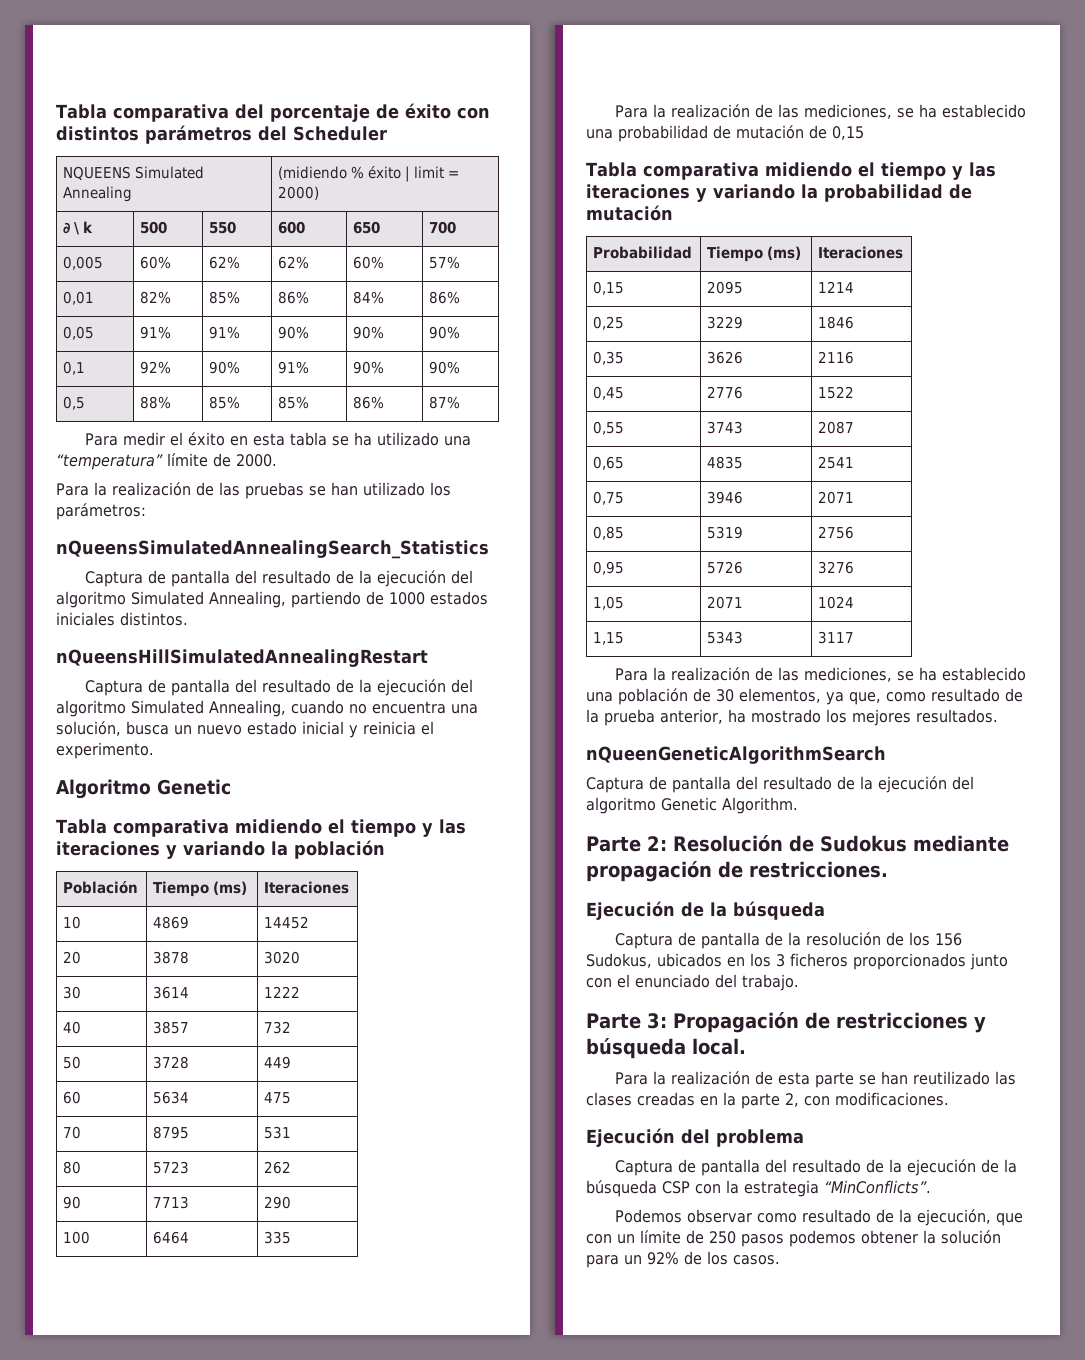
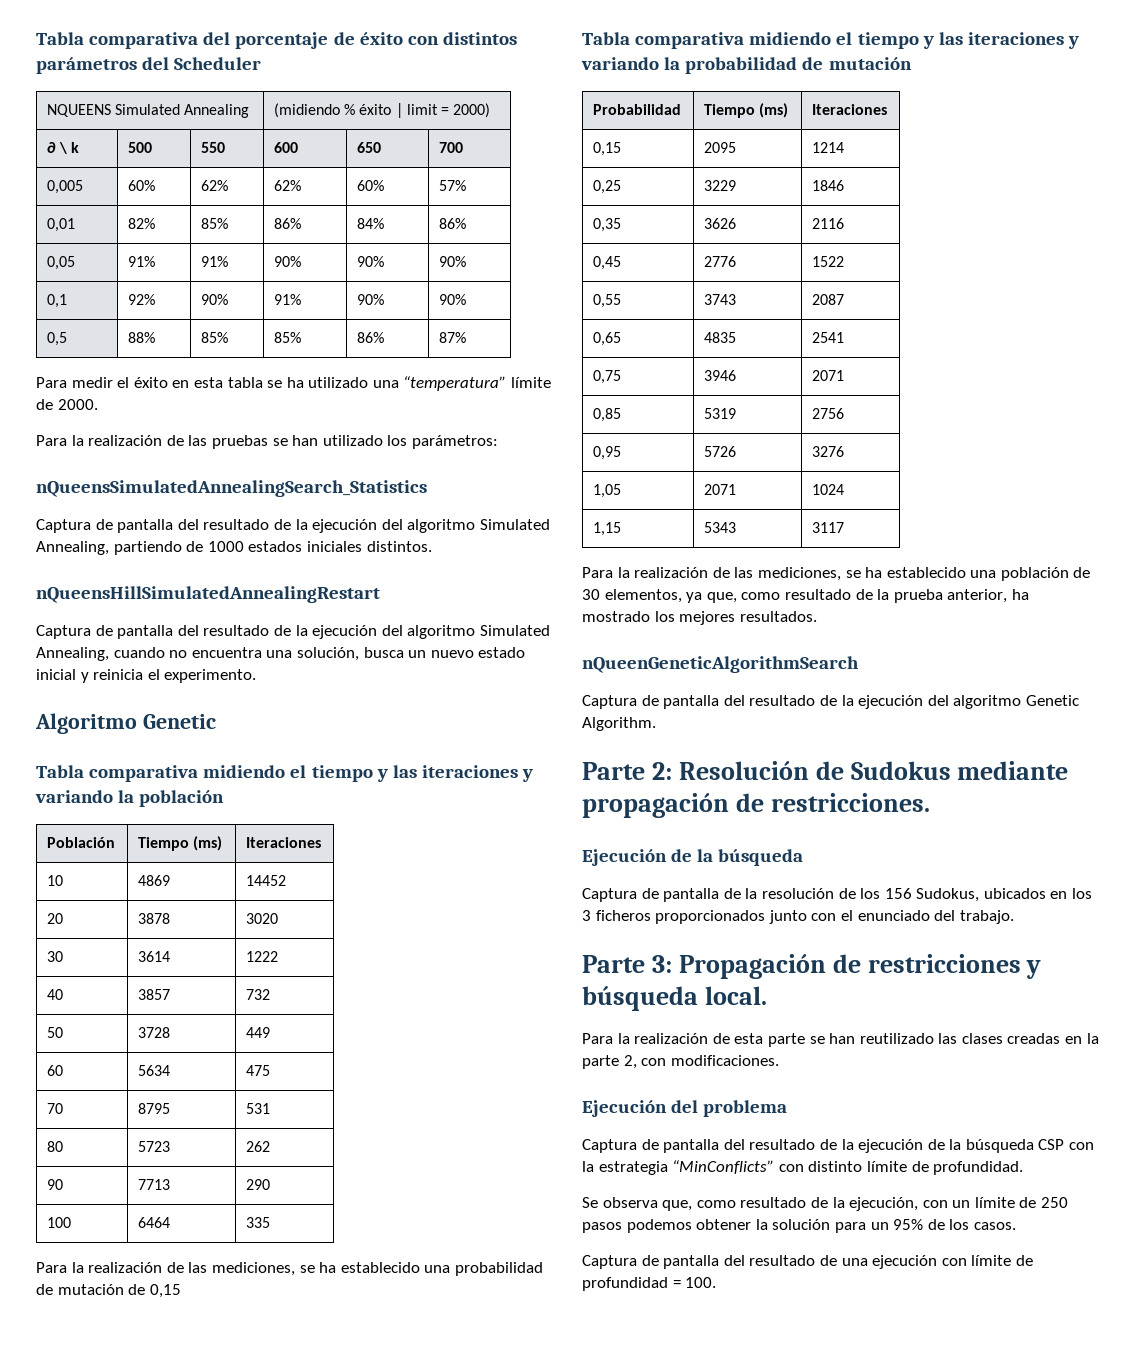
[824,1180,931,1194] [614,1209,752,1223] “MinConflicts”. // Podemos observar -> [672,1160,1024,1175] [582,1197,693,1211] “MinConflicts” con distinto límite de profundidad. // Se observa que,
[995,1213,1023,1226] que -> (919, 1204) none
[647,1252,679,1265] 92% -> [893,1219,924,1230] 95%
(780, 1260) none -> [582,1255,1033,1269] [582,1277,717,1291] // Captura de pantalla del resultado de una ejecución con límite de profundidad = 100.

